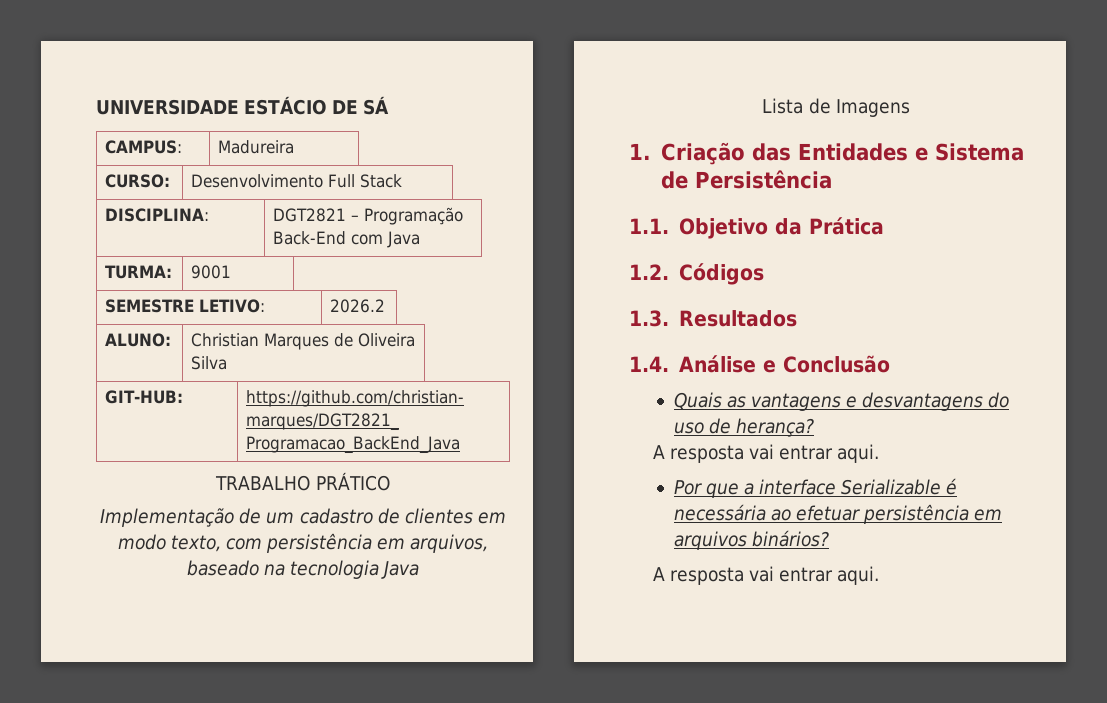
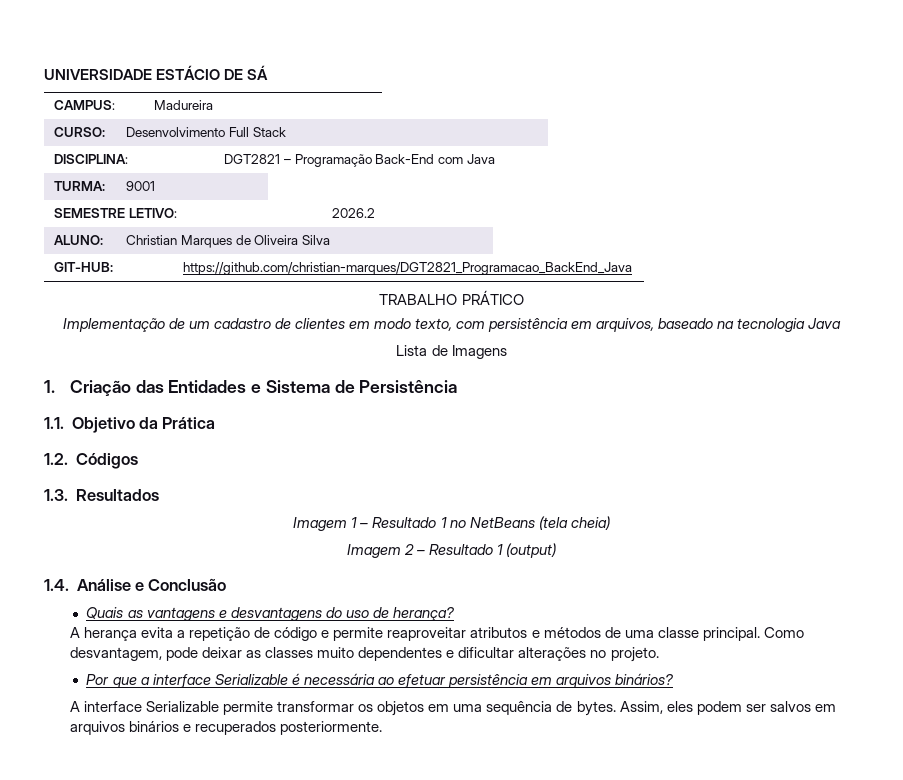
(797, 318) none -> [293,516,610,531] [346,543,557,558] // Imagem 1 – Resultado 1 no NetBeans (tela cheia) // Imagem 2 – Resultado 1 (output)
[670,444,880,463] resposta vai entrar aqui. -> [84,627,804,641] [69,647,659,662] herança evita a repetição de código e permite reaproveitar atributos e métodos de uma classe principal. Como desvantagem, pode deixar as classes muito dependentes e dificultar alterações no projeto.
[670,566,880,585] resposta vai entrar aqui. -> [84,701,836,716] [69,721,383,735] interface Serializable permite transformar os objetos em uma sequência de bytes. Assim, eles podem ser salvos em arquivos binários e recuperados posteriormente.

